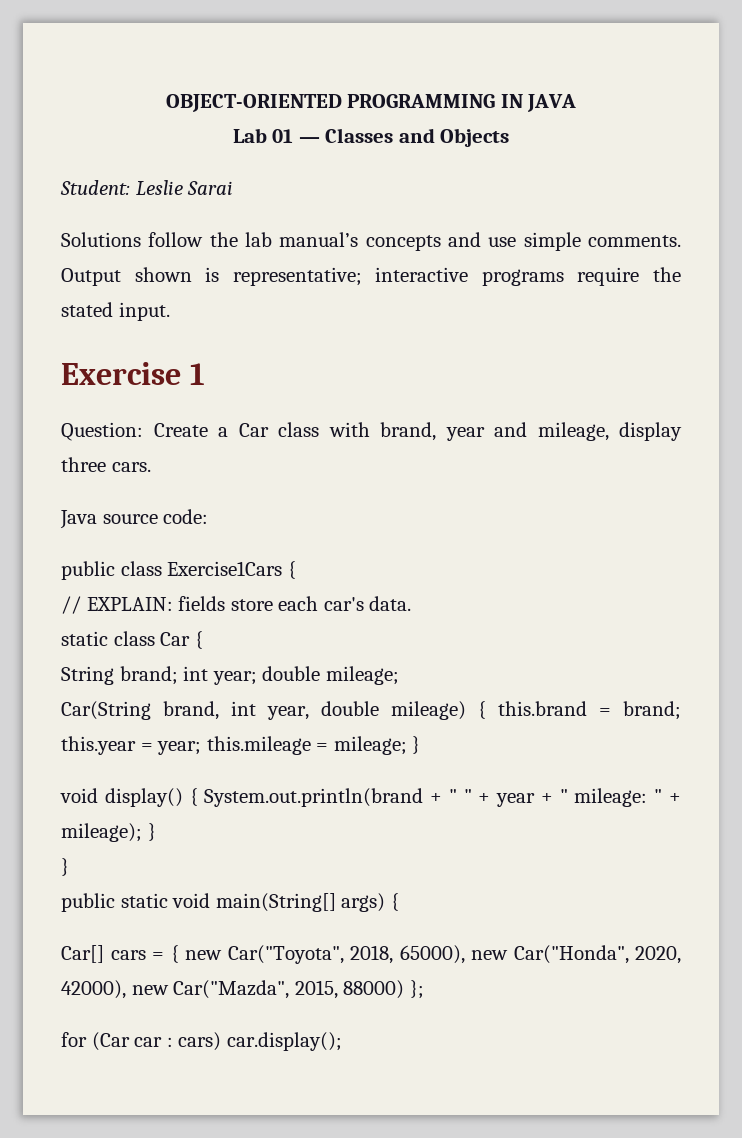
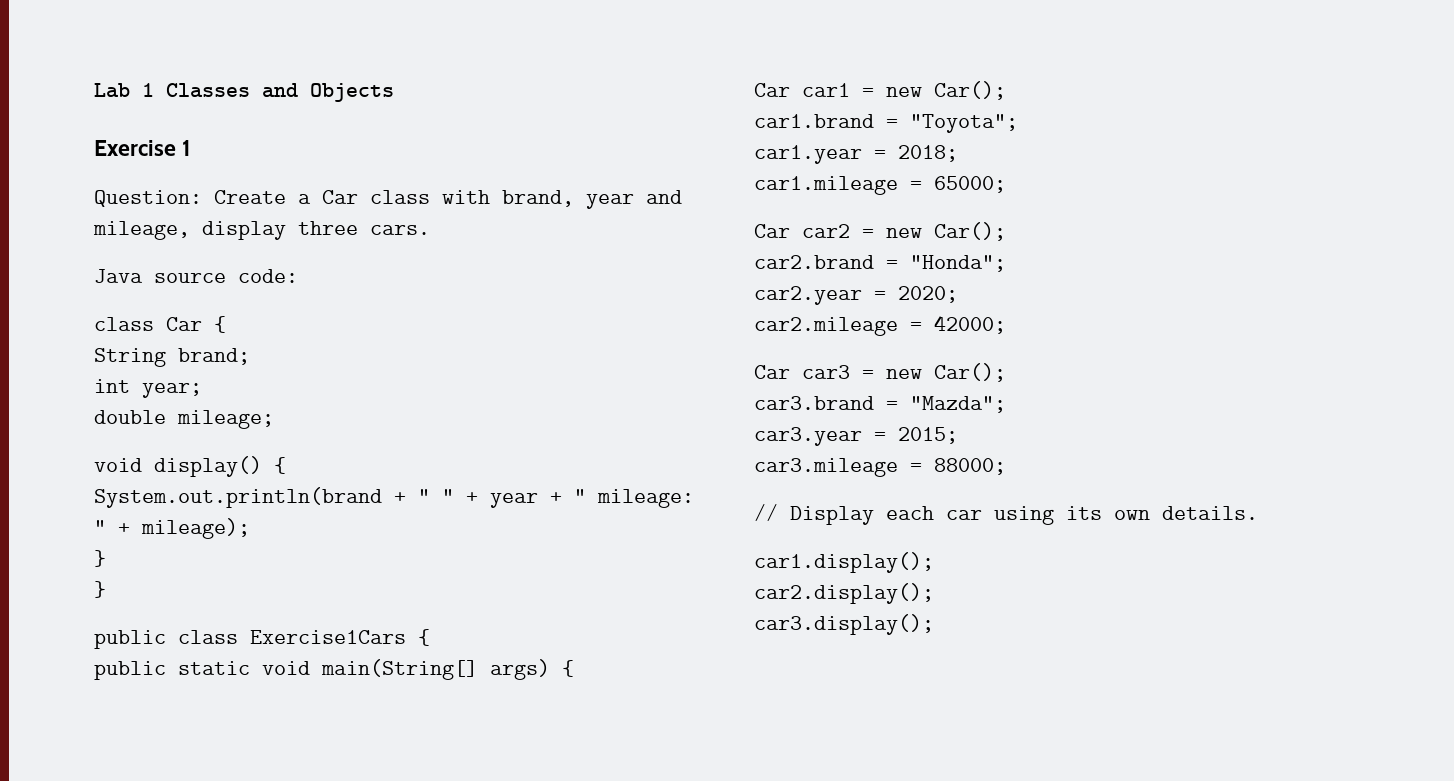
[165,94,577,112] [232,128,510,147] [60,180,234,195] [61,232,681,251] [61,267,681,286] [61,302,170,321] OBJECT-ORIENTED PROGRAMMING IN JAVA // Lab 01 — Classes and Objects // Student: Leslie Sarai // Solutions follow the lab manual’s concepts and use simple comments. Output shown is representative; interactive programs require the stated input. -> [94,83,394,102] Lab 1 Classes and Objects
[61,561,296,580] [61,596,412,614] [61,631,108,646] public class Exercise1Cars { // // EXPLAIN: fields store each car's data. // static -> (298, 276) none
(178, 675) none -> (250, 356) //
(257, 678) none -> (202, 390) //
[61,701,681,720] [61,736,421,755] // Car(String brand, int year, double mileage) { this.brand = brand; this.year = year; this.mileage = mileage; } -> (274, 419) none
(198, 797) none -> (286, 465) //
(142, 832) none -> (250, 528) //
(69, 867) none -> [94,629,430,649] // public class Exercise1Cars {
[61,945,681,964] [61,980,424,999] [61,1032,342,1051] Car[] cars = { new Car("Toyota", 2018, 65000), new Car("Honda", 2020, 42000), new Car("Mazda", 2015, 88000) }; // for (Car car : cars) car.display(); -> [754,81,1006,100] [754,114,1018,133] [754,145,958,164] [754,176,1006,195] [754,222,1006,241] [754,255,1006,272] [754,286,958,305] [754,315,1006,336] [754,363,1006,382] [754,396,1006,413] [754,427,958,446] [754,458,1006,477] [754,504,1258,525] [754,552,934,573] [754,583,934,604] [754,614,934,635] Car car1 = new Car(); // car1.brand = "Toyota"; // car1.year = 2018; // car1.mileage = 65000; // Car car2 = new Car(); // car2.brand = "Honda"; // car2.year = 2020; // car2.mileage = 42000; // Car car3 = new Car(); // car3.brand = "Mazda"; // car3.year = 2015; // car3.mileage = 88000; // // Display each car using its own details. // car1.display(); // car2.display(); // car3.display();

